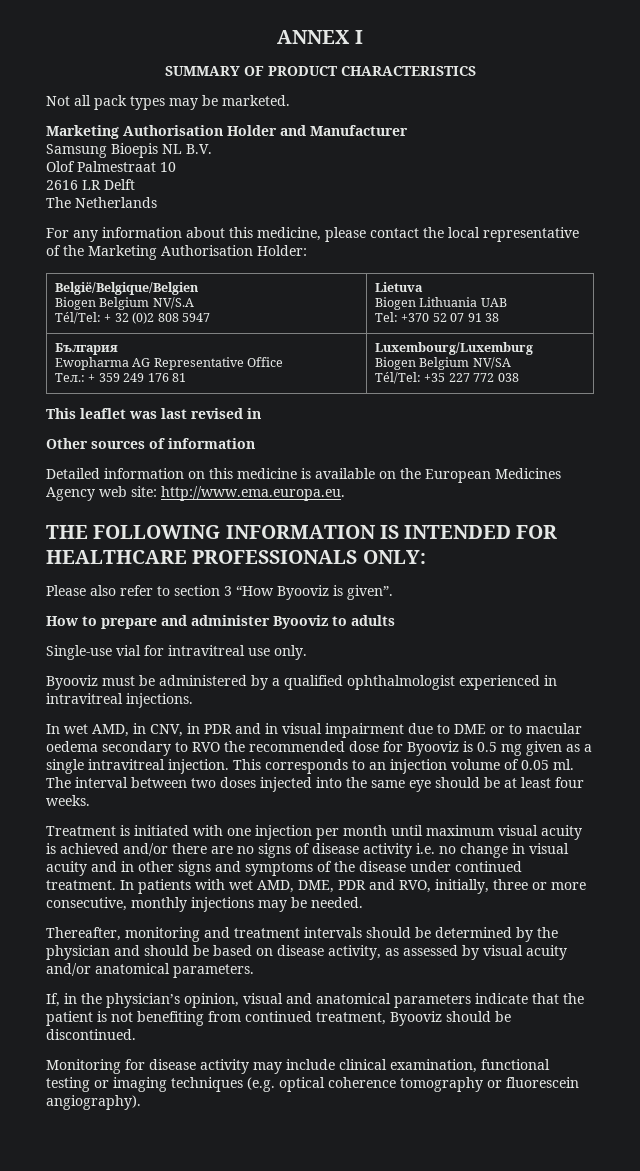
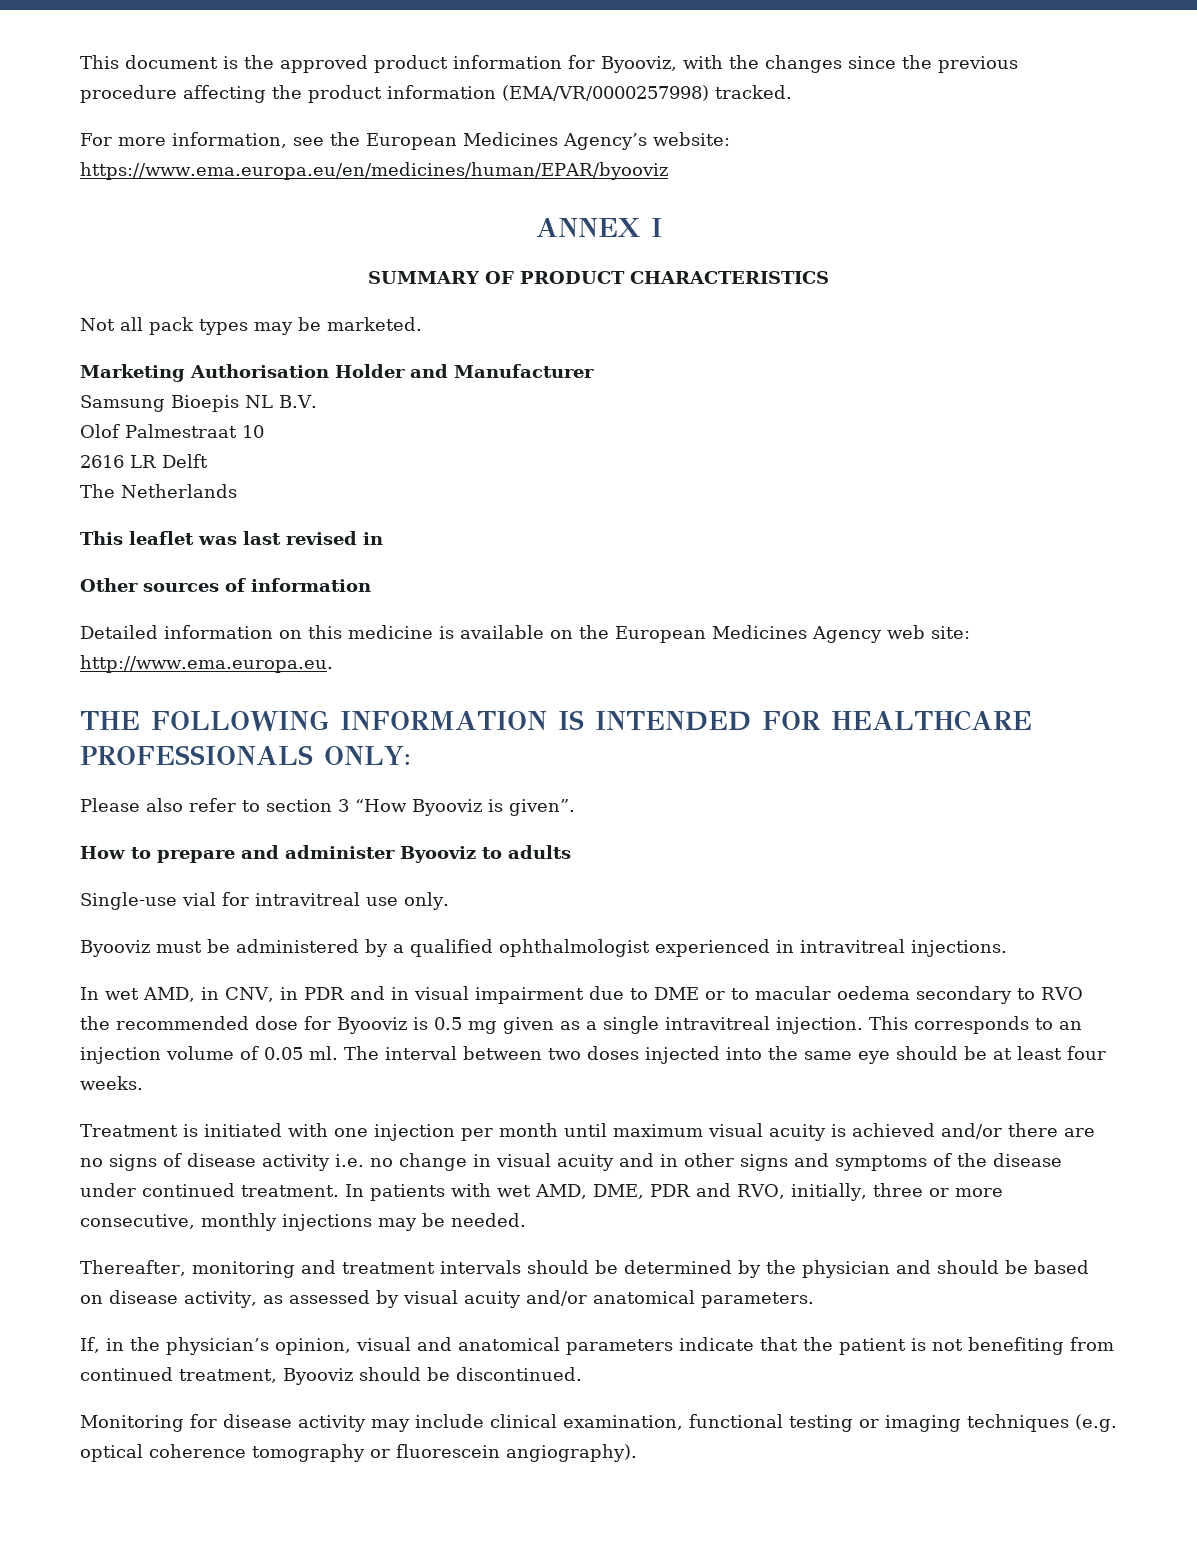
(277, 37) none -> [80,55,1018,73] [80,85,792,103] [80,132,730,150] [80,162,668,180] This document is the approved product information for Byooviz, with the changes since the previous procedure affecting the product information (EMA/VR/0000257998) tracked. // For more information, see the European Medicines Agency’s website: https://www.ema.europa.eu/en/medicines/human/EPAR/byooviz //
[46,227,579,242] [46,245,307,260] [55,282,200,295] [55,297,194,310] [55,312,210,324] [375,282,424,292] [375,297,507,310] [375,312,499,322] [55,343,119,355] [55,357,284,370] [55,373,186,382] [375,342,534,355] [375,357,511,370] [375,372,519,384] // For any information about this medicine, please contact the local representative of the Marketing Authorisation Holder: // België/Belgique/Belgien // Biogen Belgium NV/S.A // Tél/Tel: + 32 (0)2 808 5947 | Lietuva // Biogen Lithuania UAB // Tel: +370 52 07 91 38 // България // Ewopharma AG Representative Office // Teл.: + 359 249 176 81 | Luxembourg/Luxemburg // Biogen Belgium NV/SA // Tél/Tel: +35 227 772 038 -> (237, 491) none

